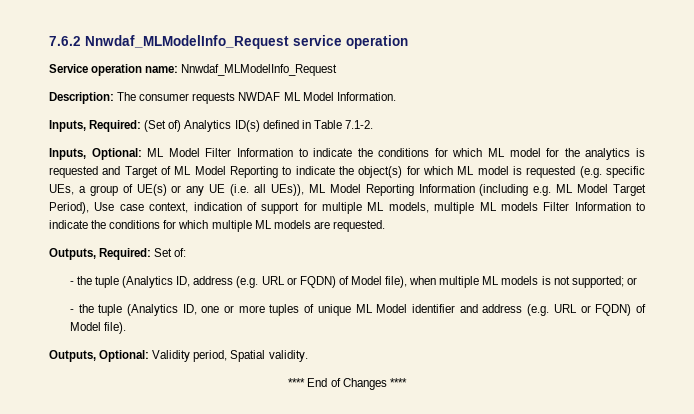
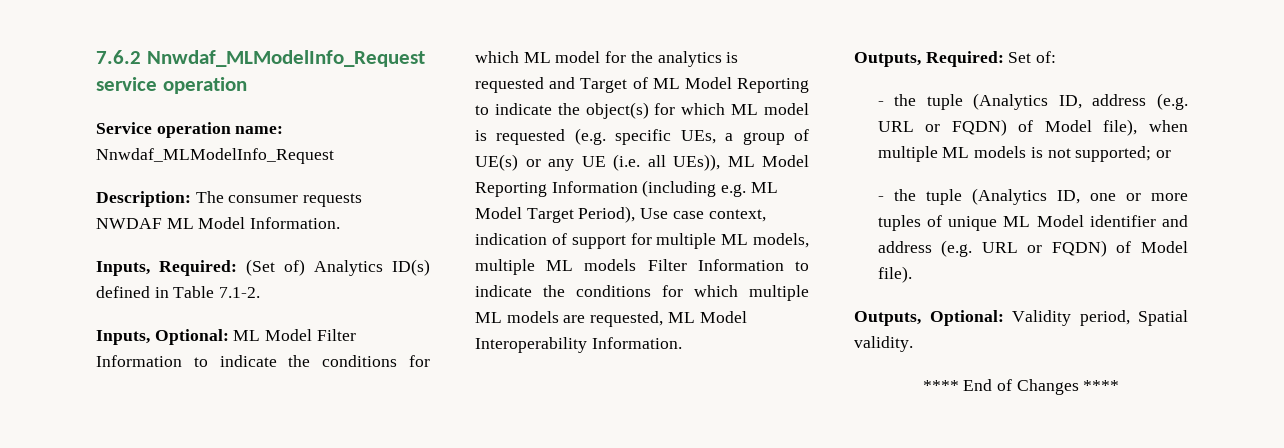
[332,220,385,232] requested. -> [590,311,747,327] [475,337,682,353] requested, ML Model Interoperability Information.

